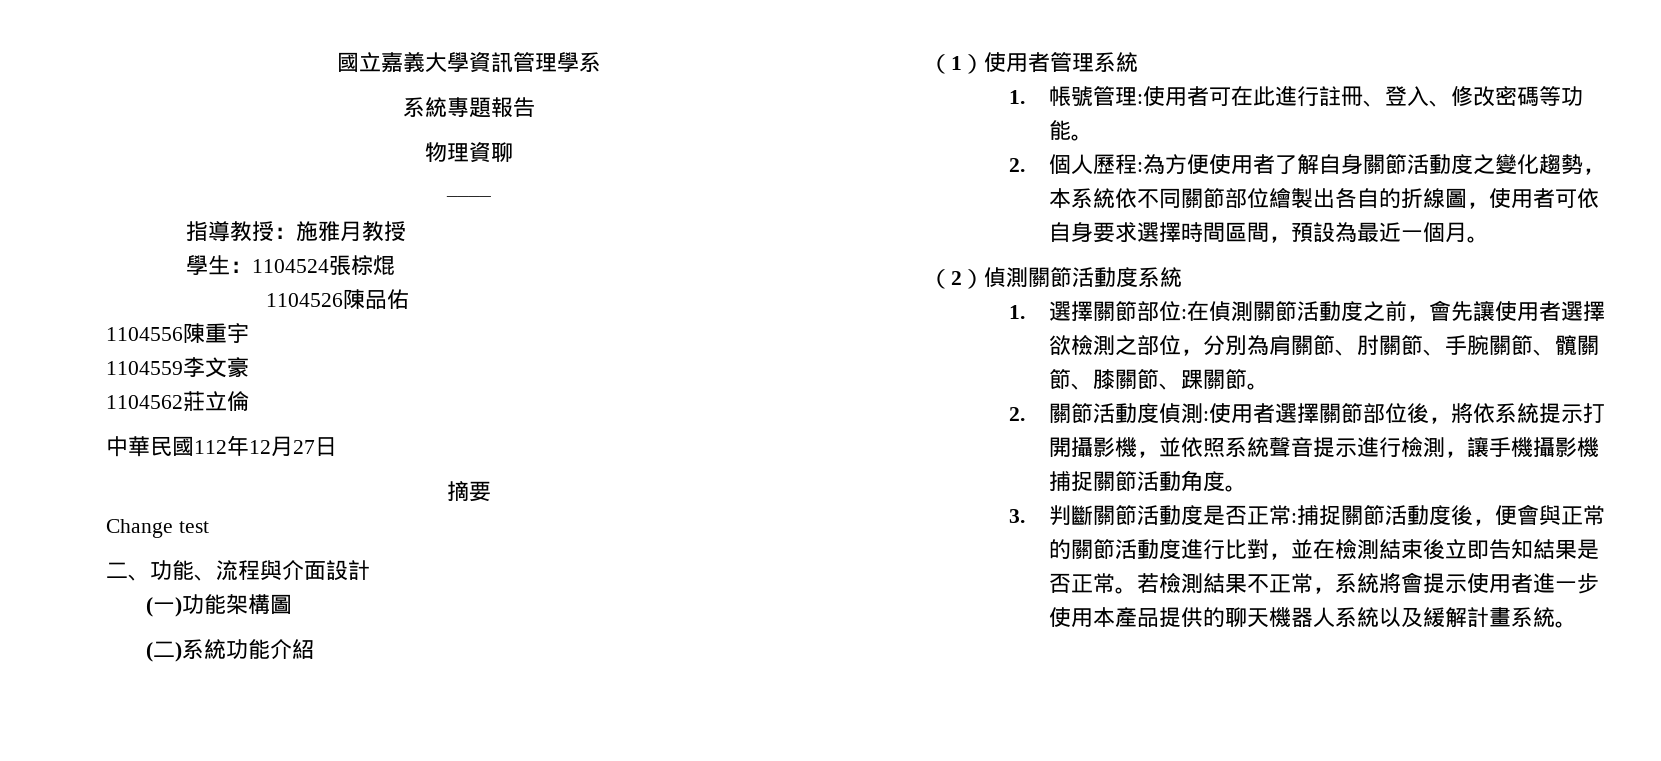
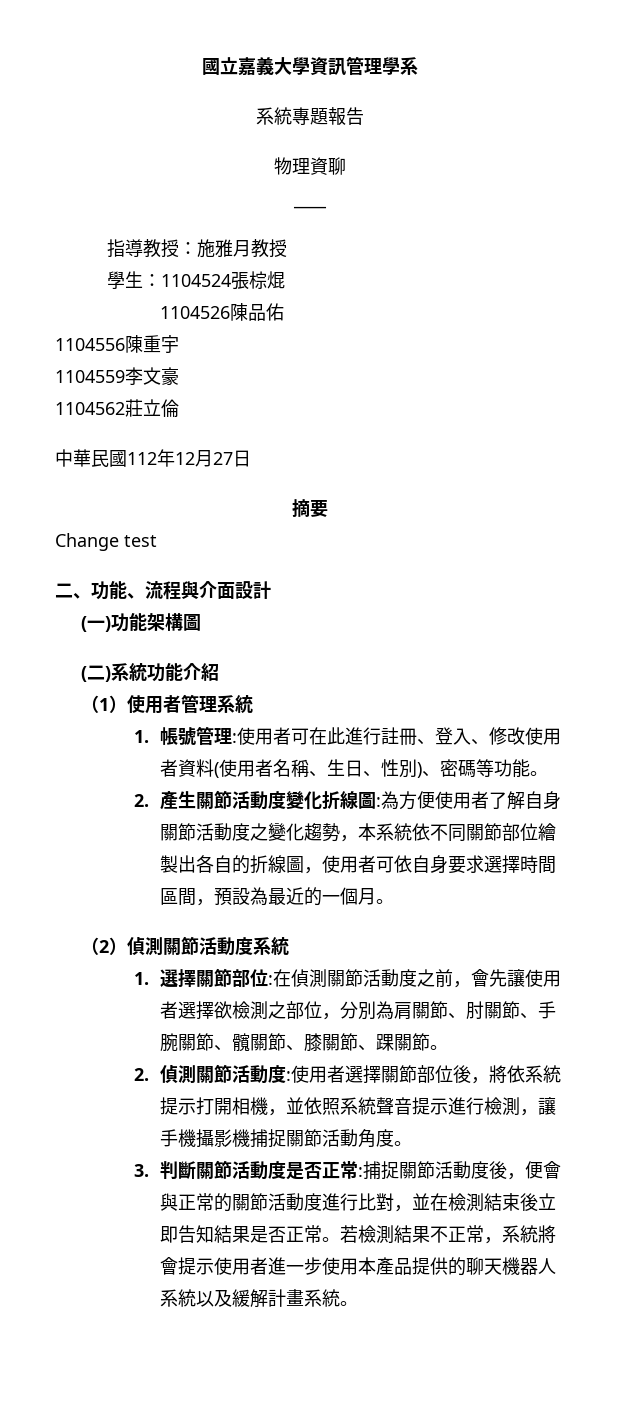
[1494,86,1583,106] [1048,120,1093,141] [1008,154,1137,175] 密碼等功能。 // 2.個人歷程 -> [524,727,561,745] [159,759,548,778] [133,790,376,810] 使用者資料(使用者名稱、生日、性別)、密碼等功能。 // 2.產生關節活動度變化折線圖
(1401, 232) none -> [303,887,322,906] 的
[1048,403,1203,424] 關節活動度偵測 -> [159,1064,286,1084] 偵測關節活動度
[1070,437,1115,457] 攝影 -> [231,1097,250,1115] 相

